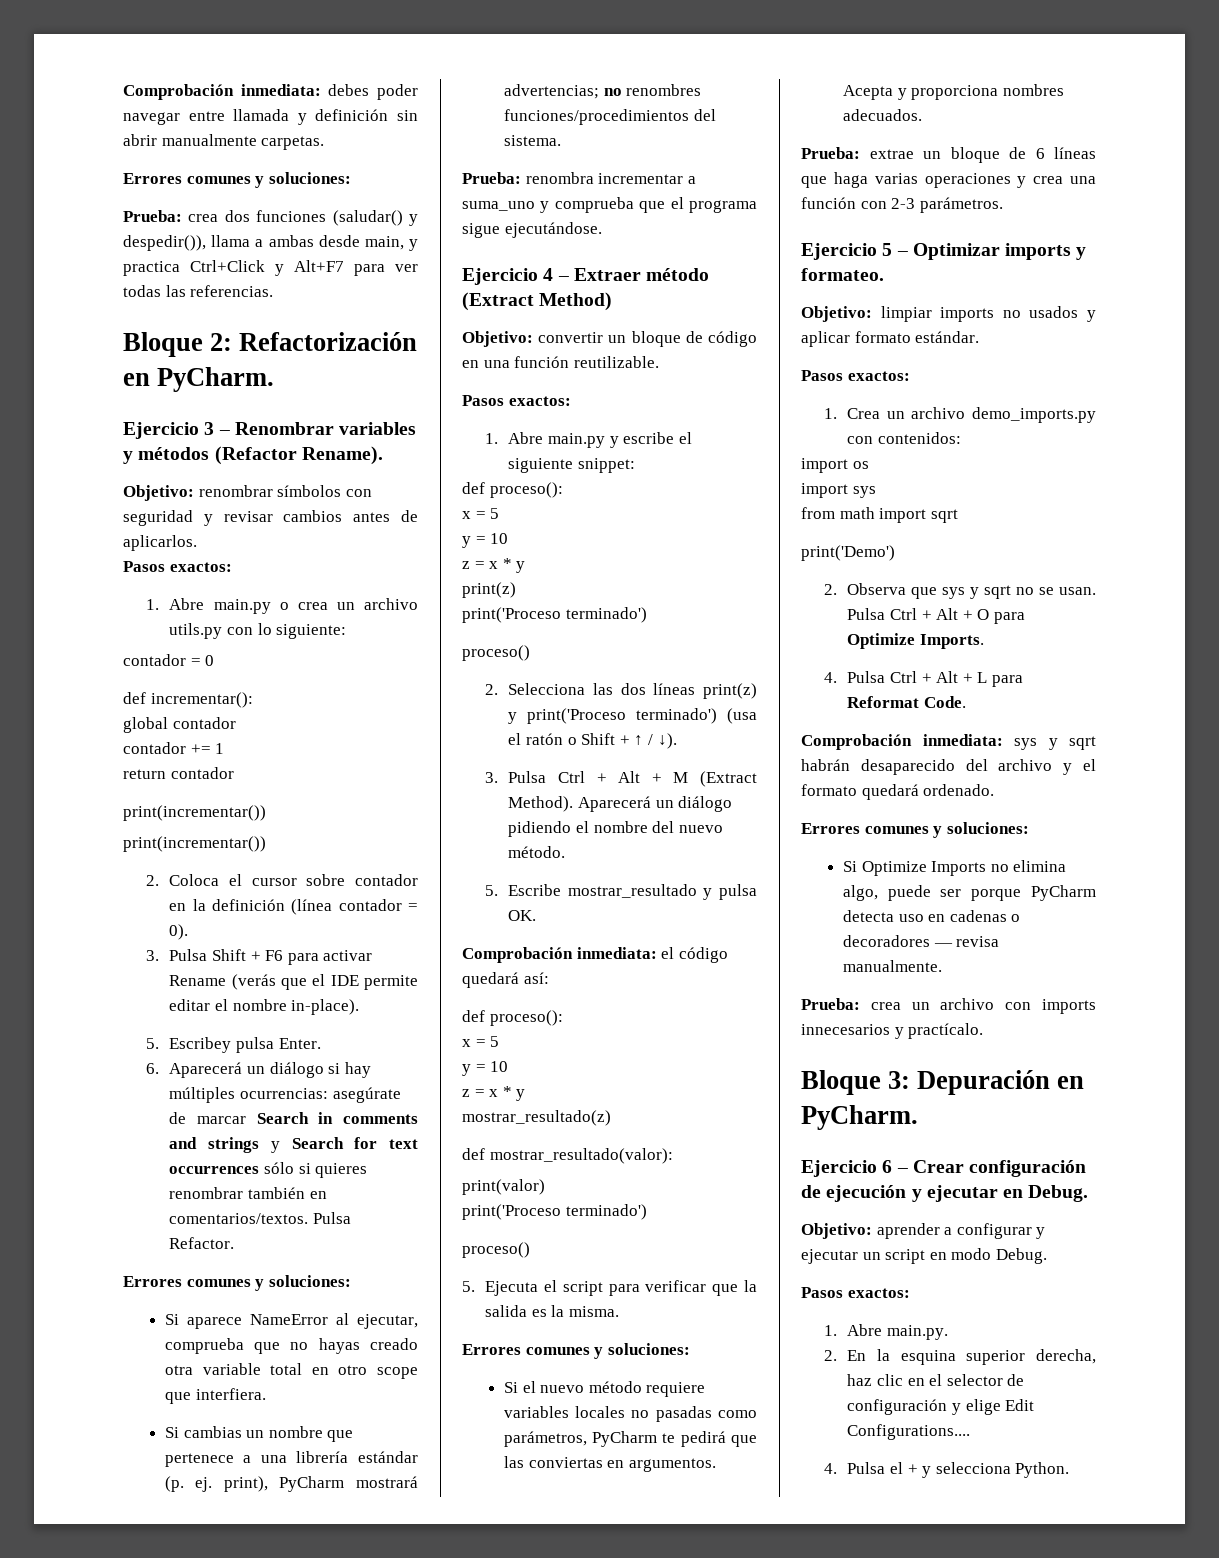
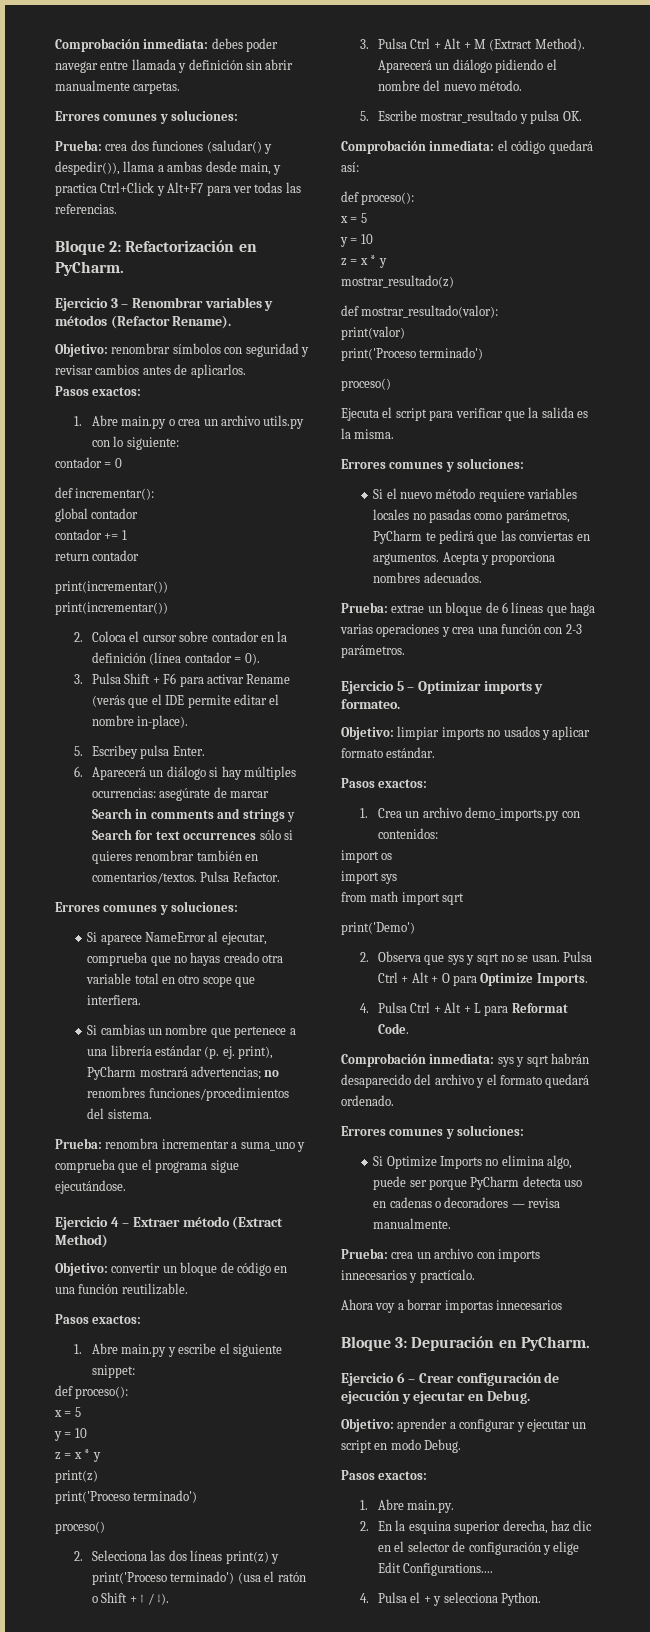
[462,1281,475,1292] 5. -> (391, 384) none
(984, 1031) none -> [341,1299,562,1313] // Ahora voy a borrar importas innecesarios

